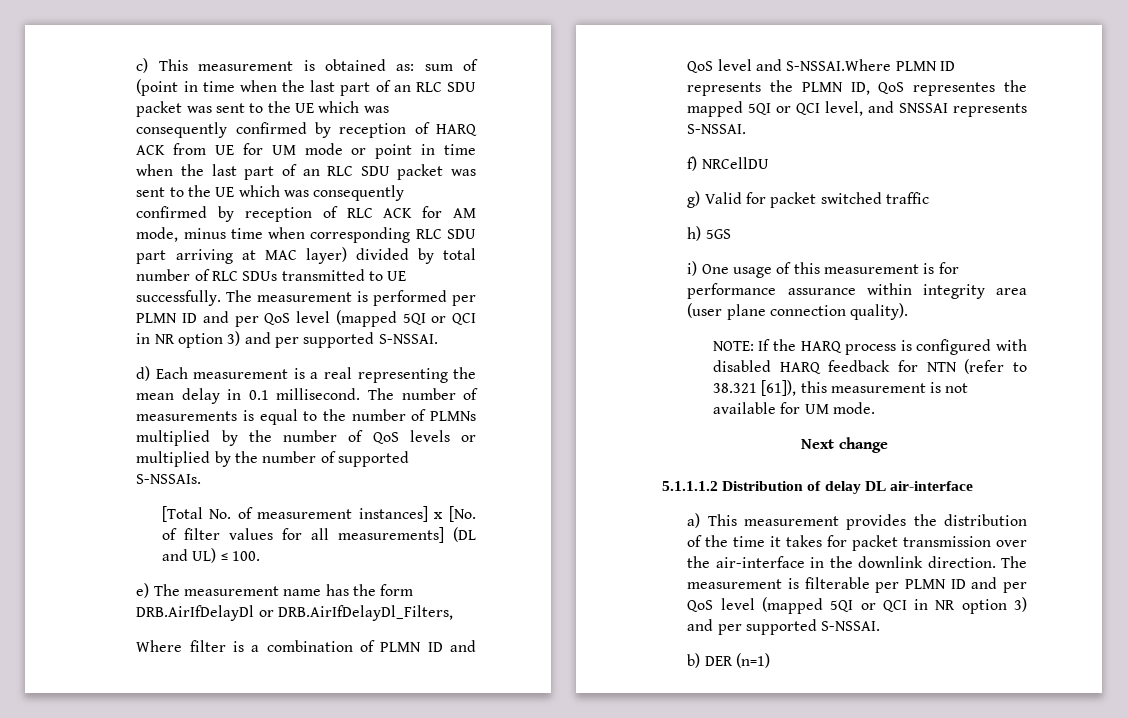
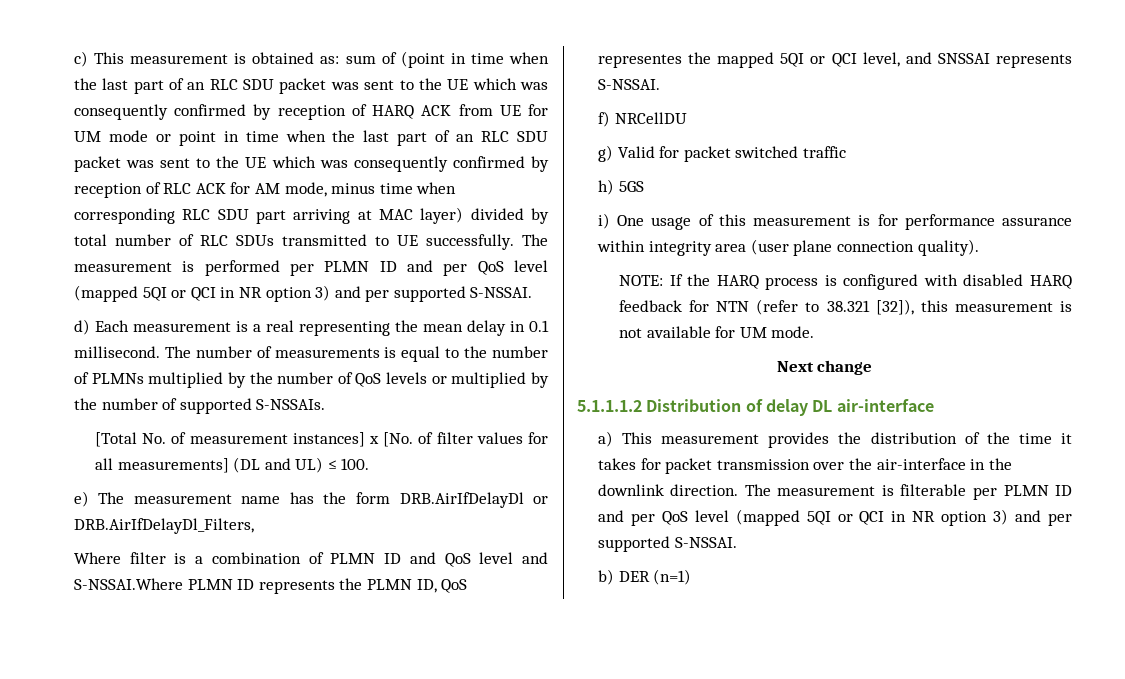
[761,380,797,396] [61]), -> [875,299,914,315] [32]),

